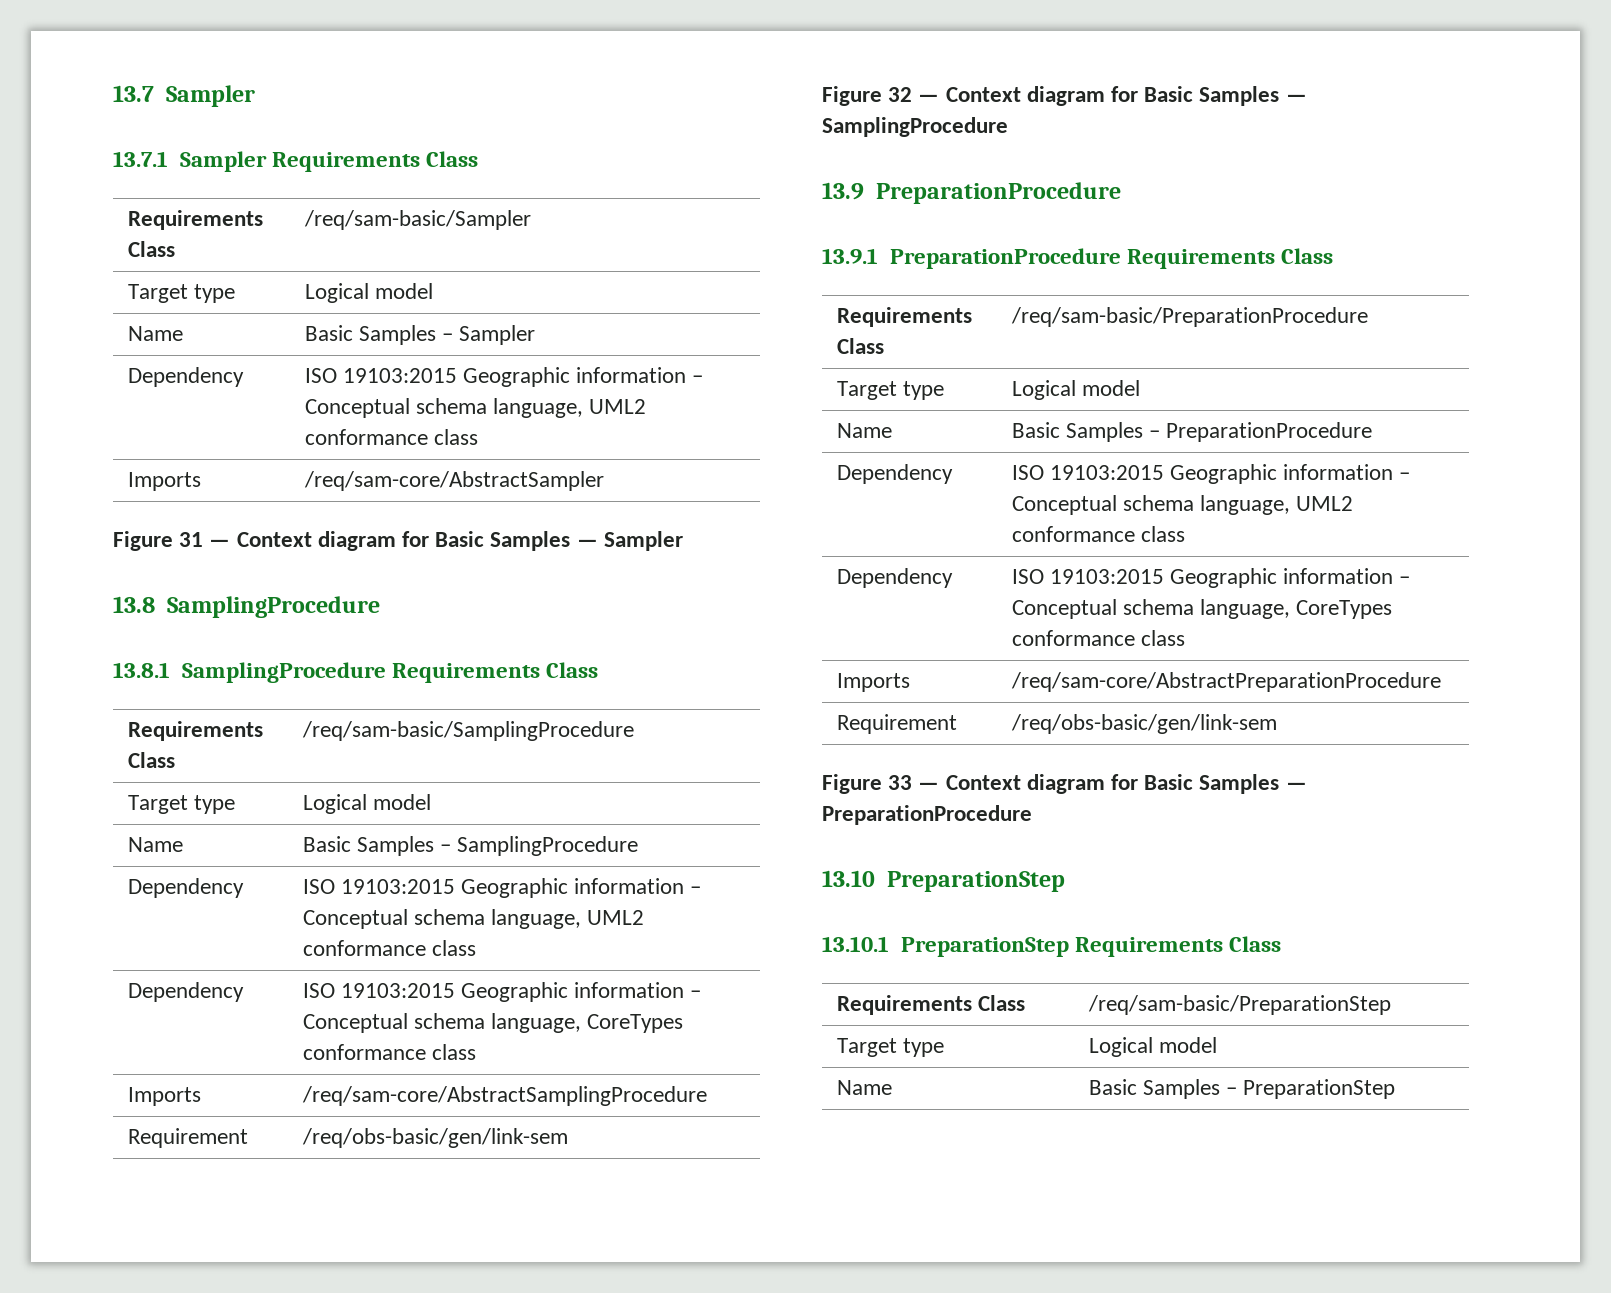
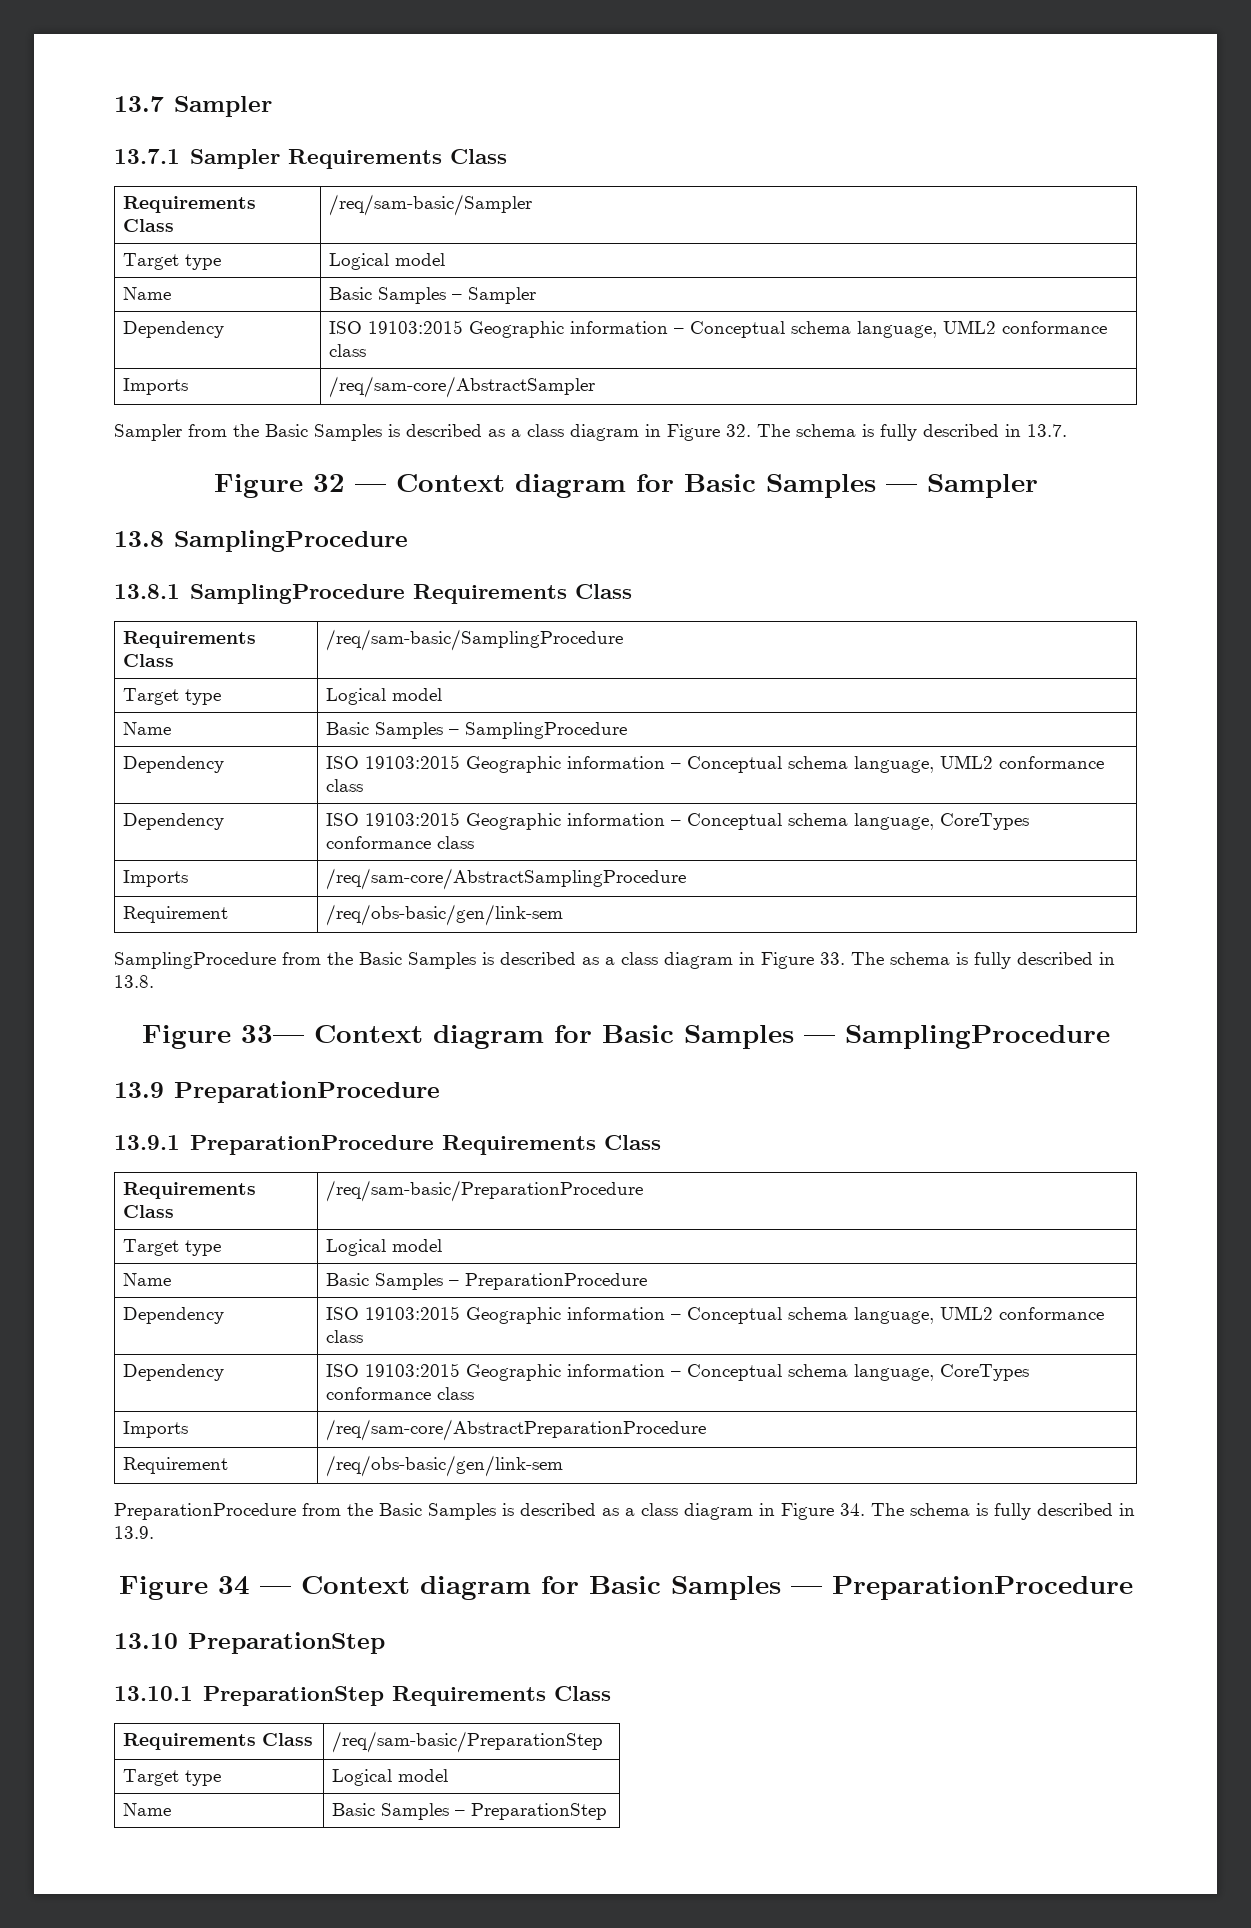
[113,531,204,551] Figure 31 -> [114,424,1067,441] [213,474,345,498] Sampler from the Basic Samples is described as a class diagram in Figure 32. The schema is fully described in 13.7. // Figure 32
[822,86,940,106] Figure 32 — -> [114,952,1115,969] [114,975,154,988] [141,1025,305,1049] SamplingProcedure from the Basic Samples is described as a class diagram in Figure 33. The schema is fully described in 13.8. // Figure 33—
[822,774,913,794] Figure 33 -> [114,1503,1135,1520] [114,1526,154,1539] [118,1576,250,1600] PreparationProcedure from the Basic Samples is described as a class diagram in Figure 34. The schema is fully described in 13.9. // Figure 34

